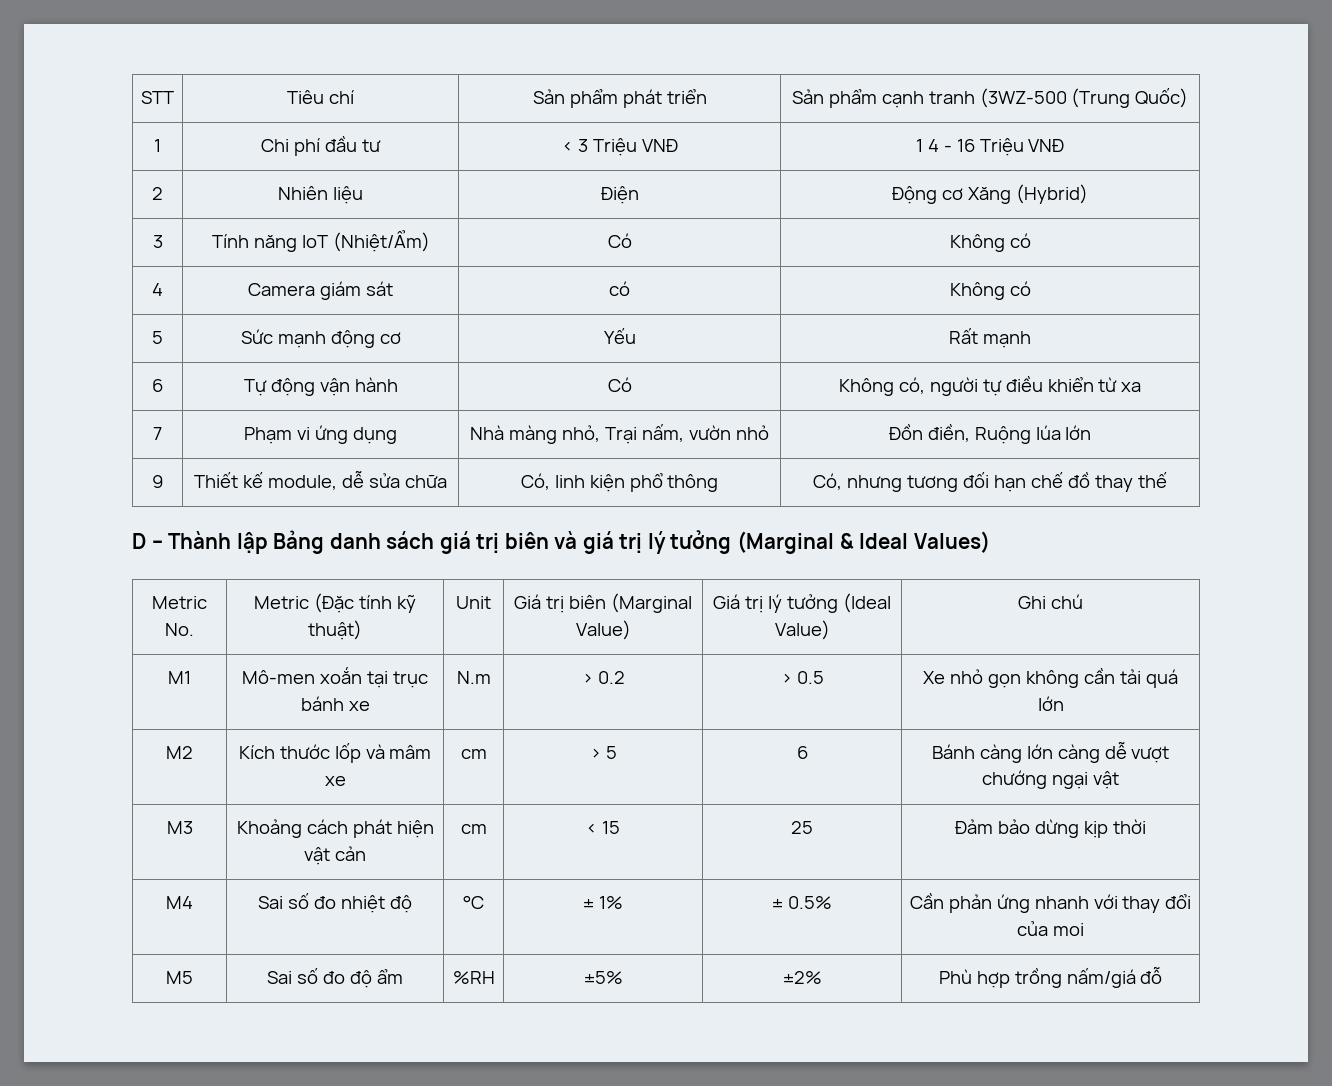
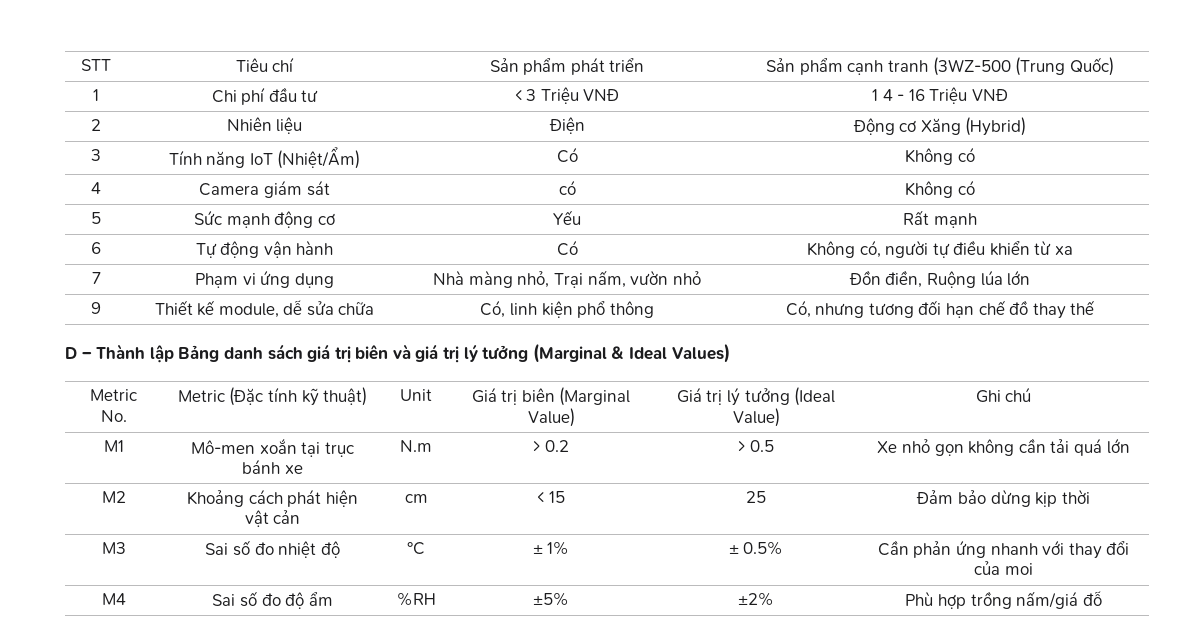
[238,743,432,763] [324,776,346,786] [460,749,487,759] [589,746,617,759] [796,746,808,759] [931,741,1170,763] [982,770,1119,789] [166,821,193,834] | Kích thước lốp và mâm xe | cm | > 5 | 6 | Bánh càng lớn càng dễ vượt chướng ngại vật // M3 -> (126, 497) none
[166,896,193,909] M4 -> [101,542,126,554] M3
[166,971,193,984] M5 -> [101,593,126,605] M4

